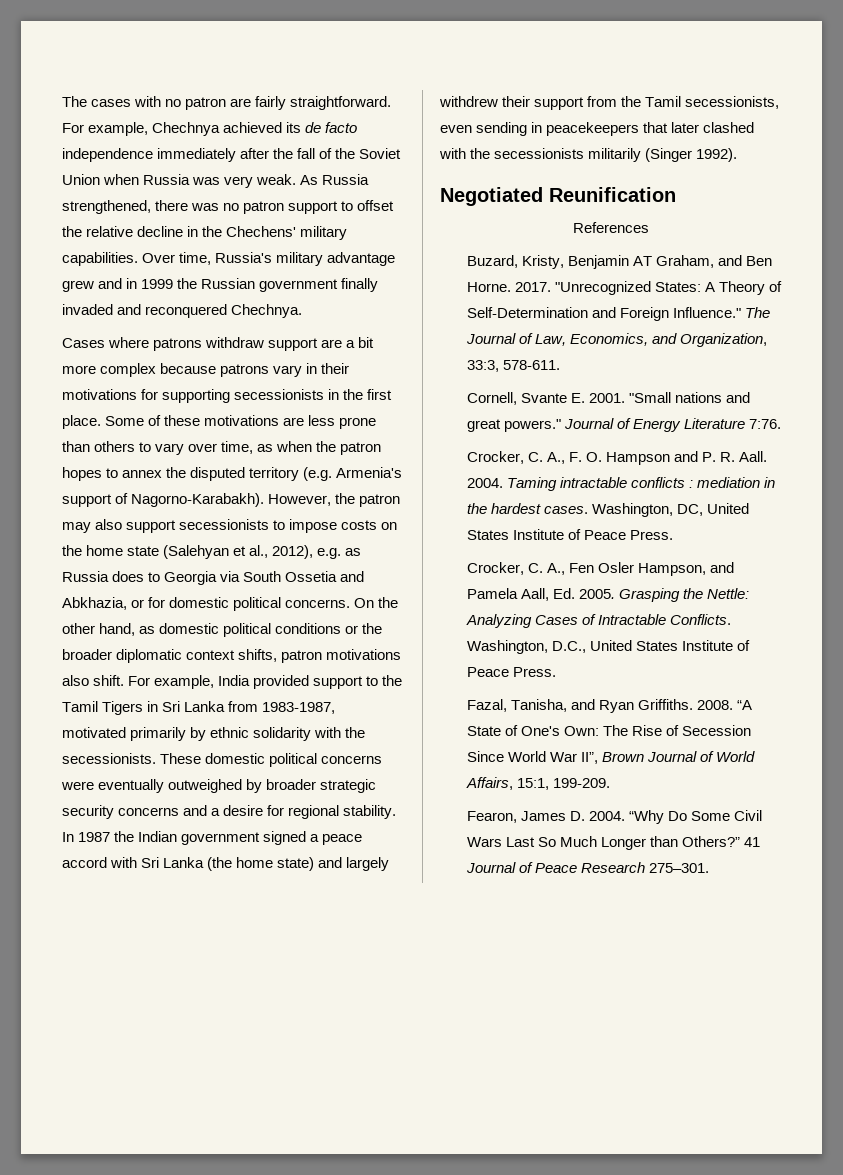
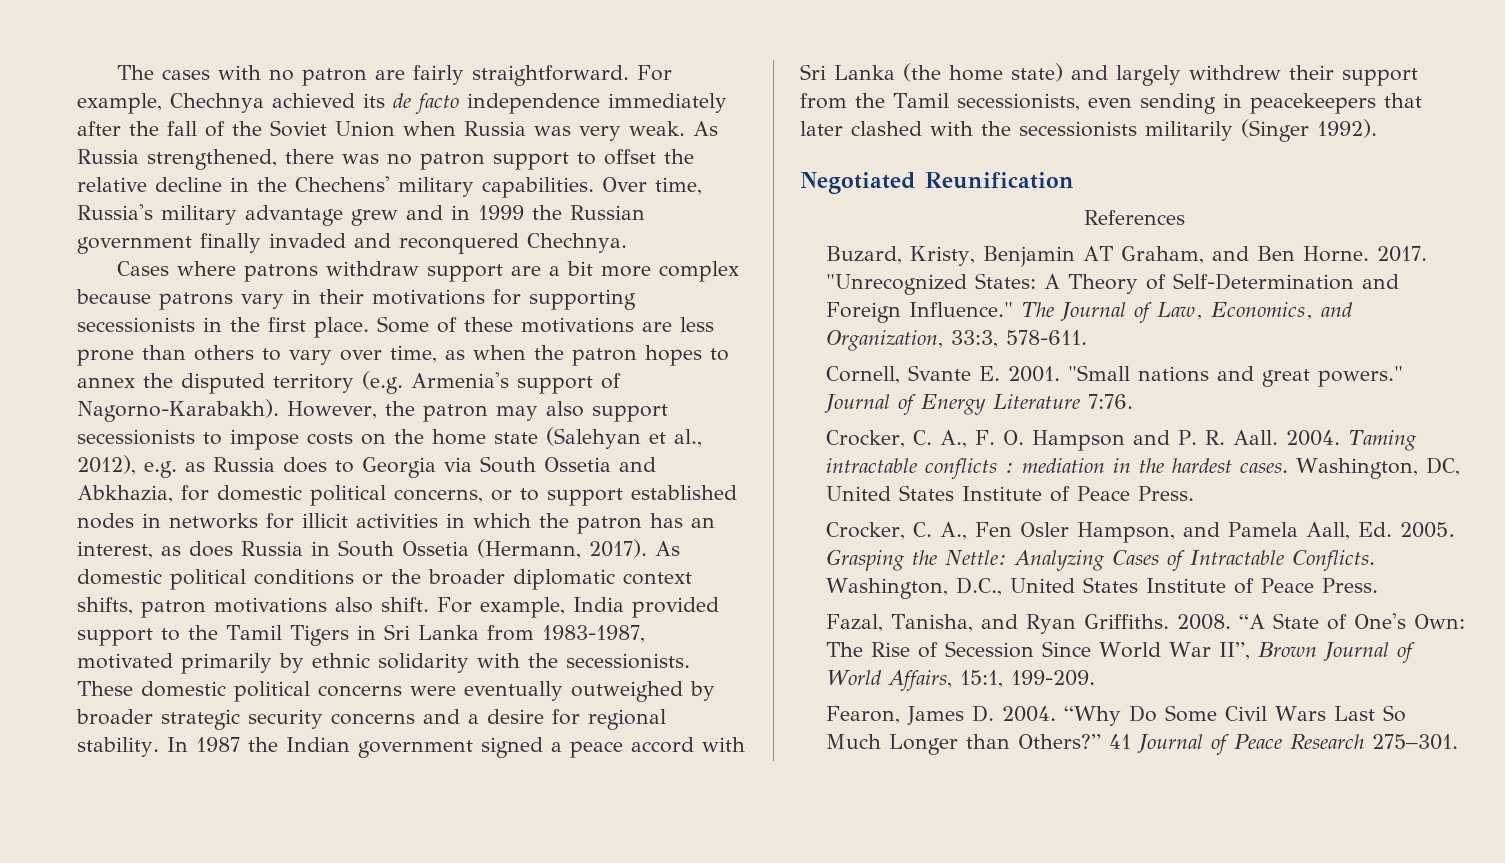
[131,599,145,608] or -> (173, 494) none
[285,597,399,608] [62,623,156,636] concerns. On the other hand, as -> [394,485,737,506] [77,513,715,534] [77,539,680,559] concerns, or to support established nodes in networks for illicit activities in which the patron has an interest, as does Russia in South Ossetia (Hermann, 2017). As

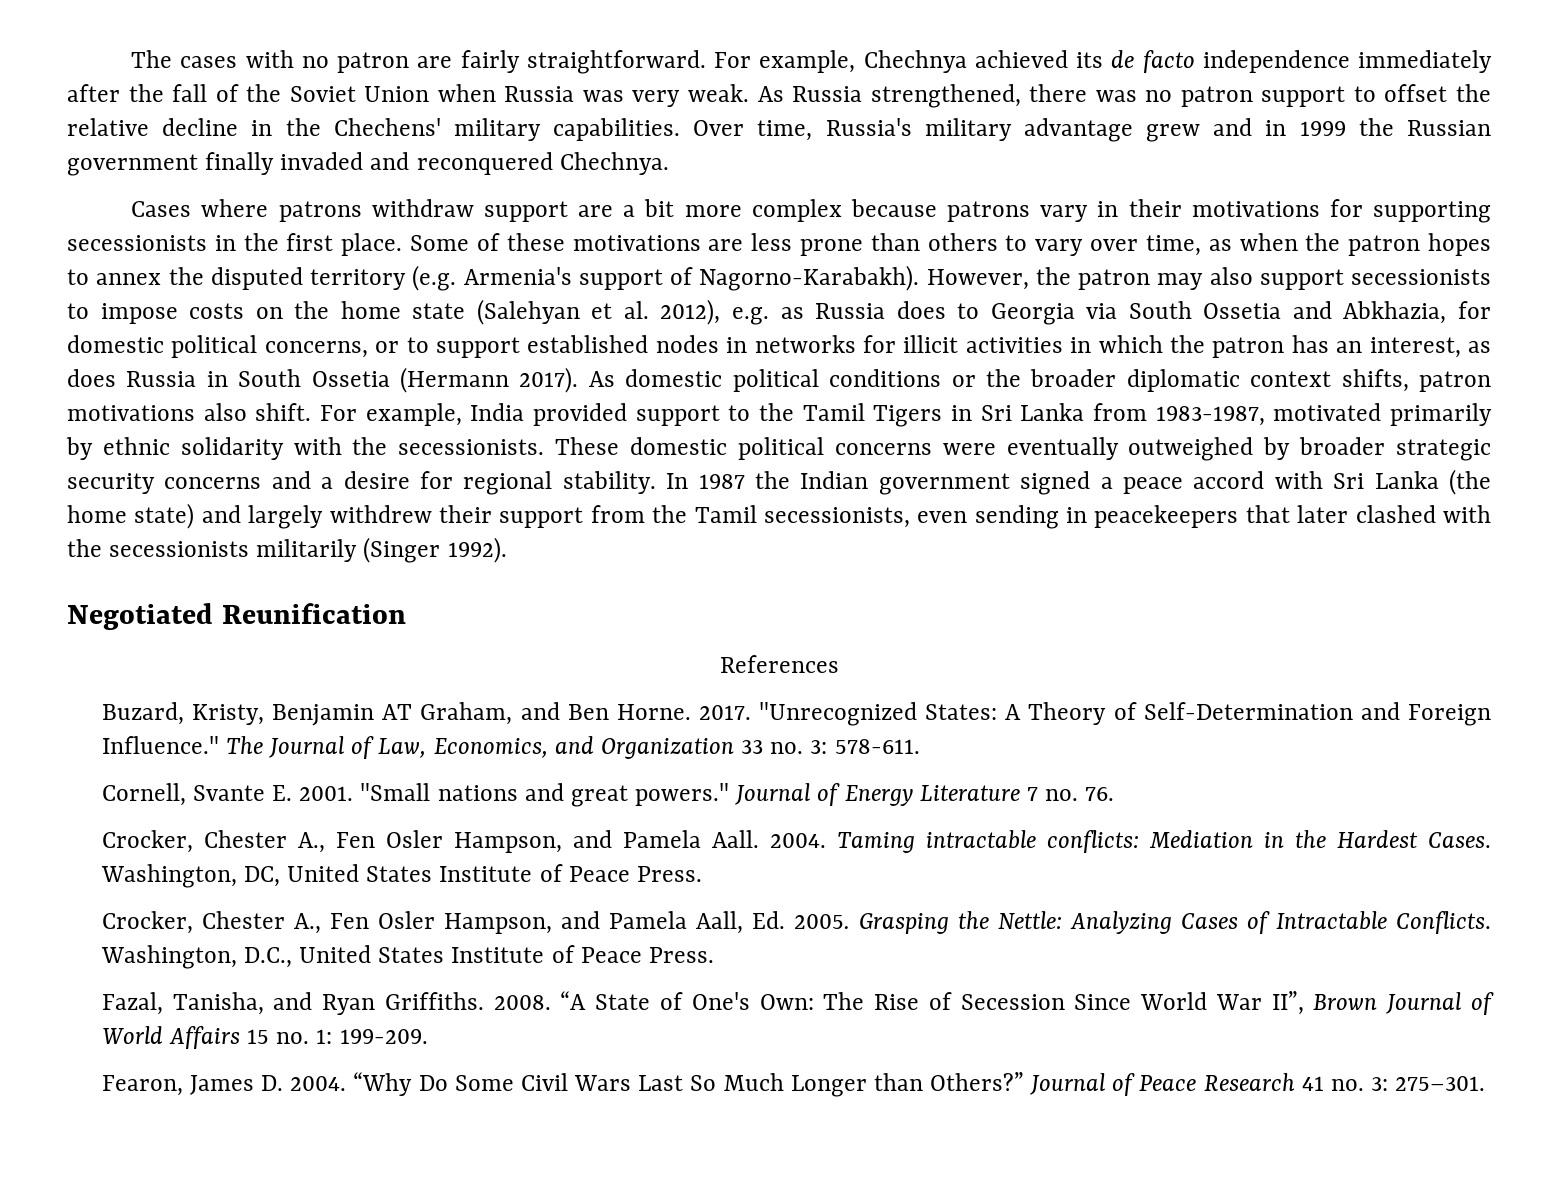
[674,429,702,447] al., -> [623,301,649,319] al.
[477,539,581,559] (Hermann, -> [400,367,510,393] (Hermann
[825,330,998,351] Organization, 33:3, -> [600,738,828,759] Organization 33 no. 3:
[1087,394,1133,409] [825,430,1417,451] [825,458,1288,479] 7:76. // Crocker, C. A., F. O. Hampson and P. R. Aall. 2004. Taming intractable conflicts : mediation in the hardest cases. -> [1026,787,1115,801] [101,830,1491,853] 7 no. 76. // Crocker, Chester A., Fen Osler Hampson, and Pamela Aall. 2004. Taming intractable conflicts: Mediation in the Hardest Cases.
[912,522,932,537] C. -> [201,911,285,929] Chester
[887,670,1003,691] Affairs, 15:1, -> [168,1026,333,1049] Affairs 15 no. 1:
[1108,734,1131,749] 41 -> (1024, 1081) none
(1364, 742) none -> [1301,1076,1389,1091] 41 no. 3:

